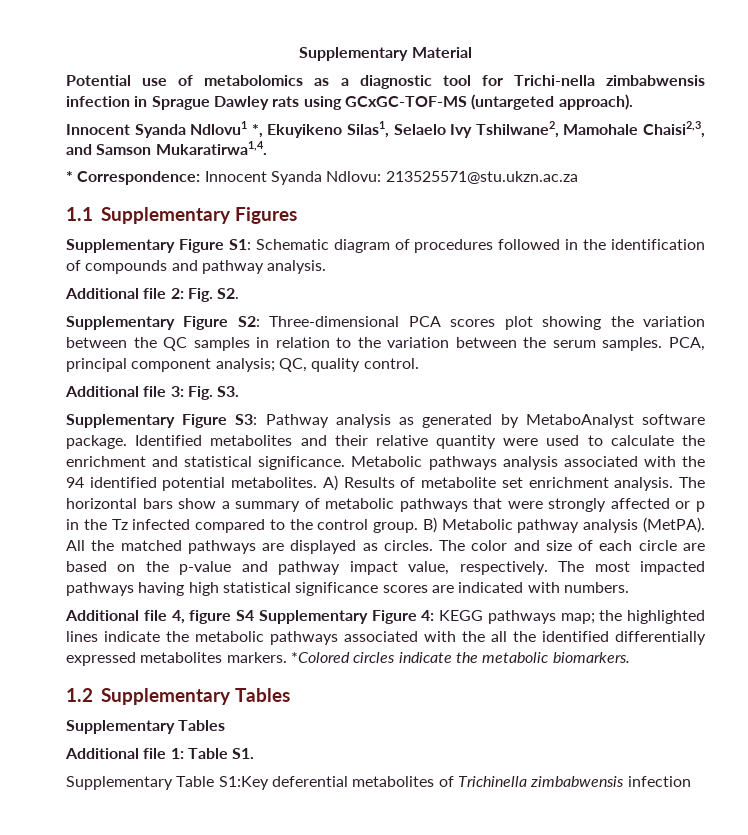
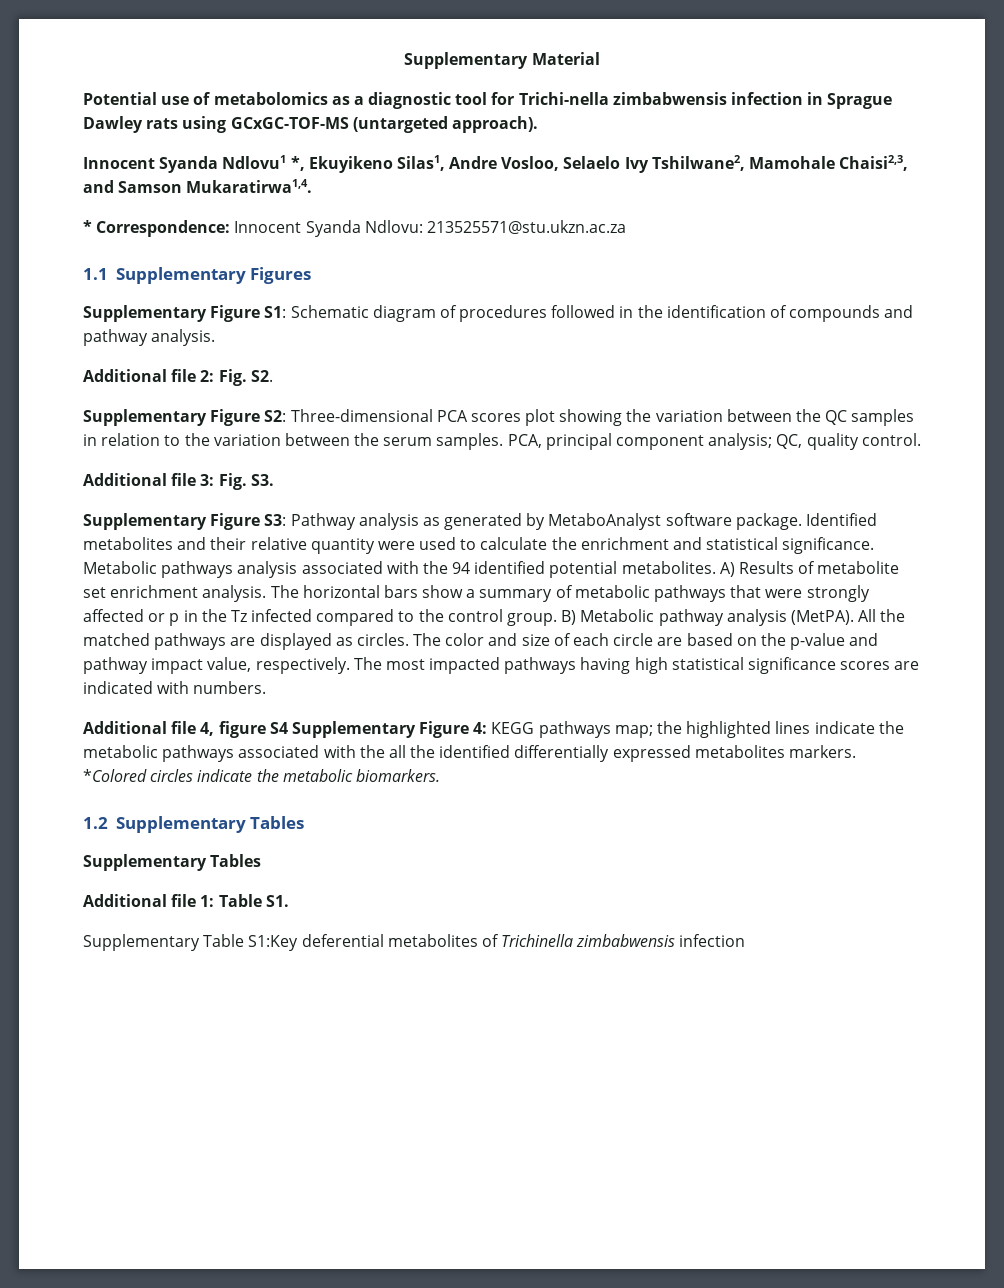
(389, 129) none -> [449,156,560,171] Andre Vosloo,

